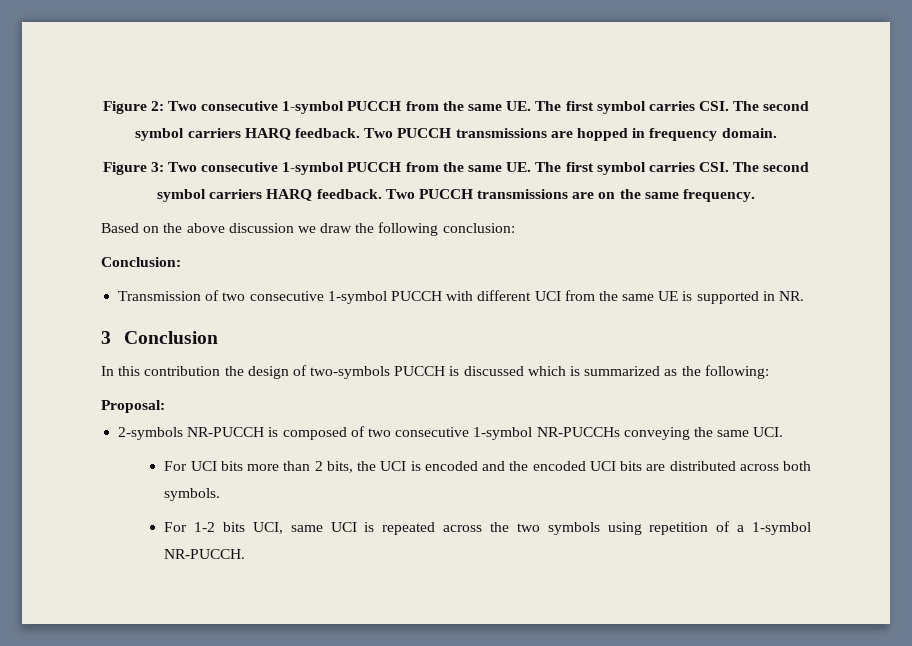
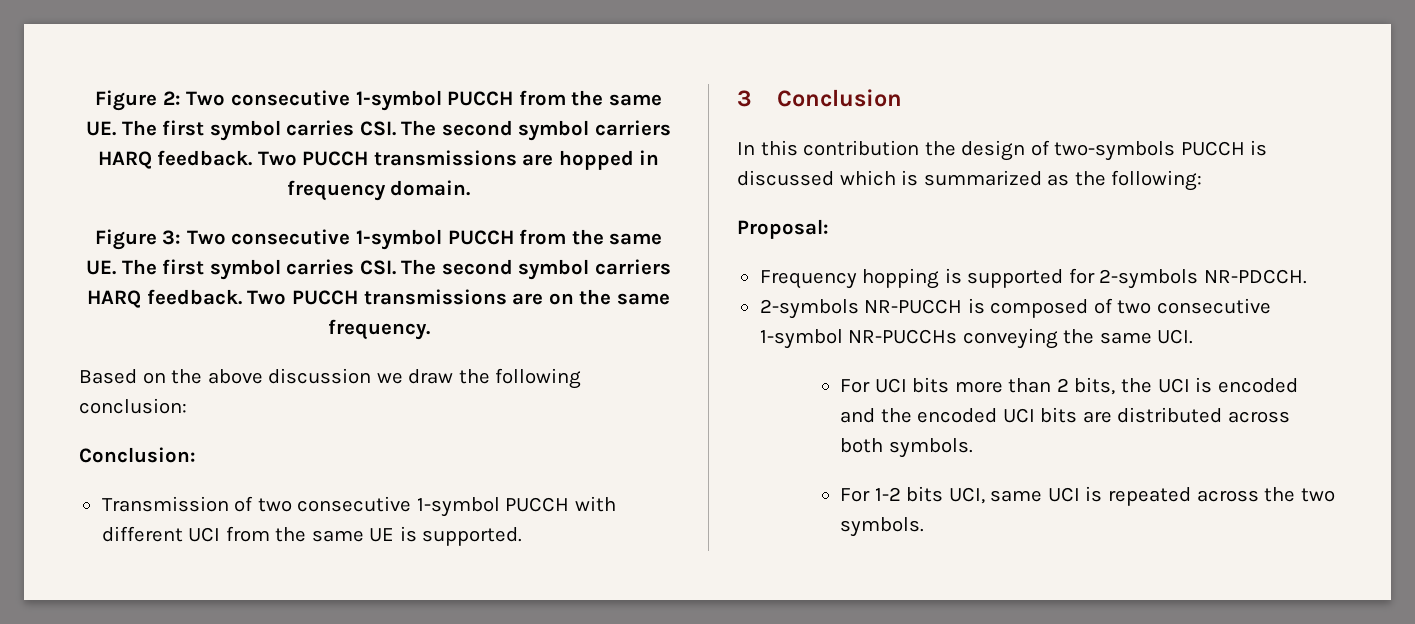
[696,291,805,304] supported in NR. -> [422,527,523,546] supported.
(165, 406) none -> [759,268,1307,289] // Frequency hopping is supported for 2-symbols NR-PDCCH.
[547,521,811,535] [164,549,246,559] symbols using repetition of a 1-symbol NR-PUCCH. -> [840,517,925,537] symbols.

